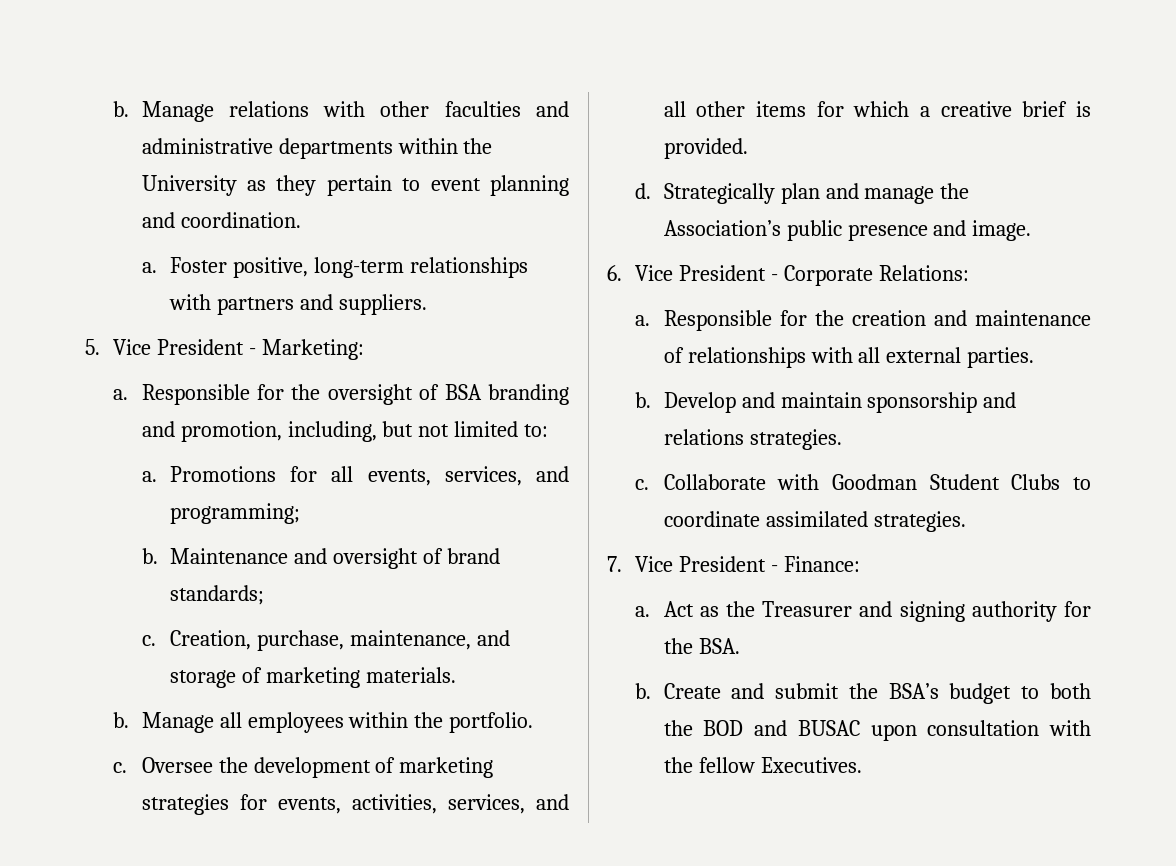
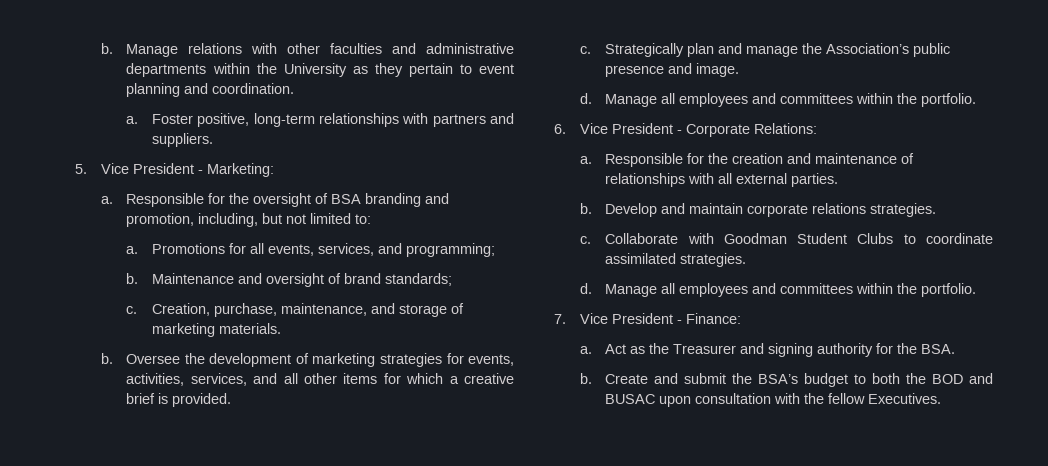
[141,712,534,733] [113,762,128,773] Manage all employees within the portfolio. // c. -> (113, 358) none
[635,183,652,199] d. -> [579,46,591,54] c.
(1032, 230) none -> [579,93,977,107] // d. Manage all employees and committees within the portfolio.
[867,392,1017,413] sponsorship and -> [747,204,809,217] corporate
(966, 521) none -> [579,283,977,297] // d. Manage all employees and committees within the portfolio.

